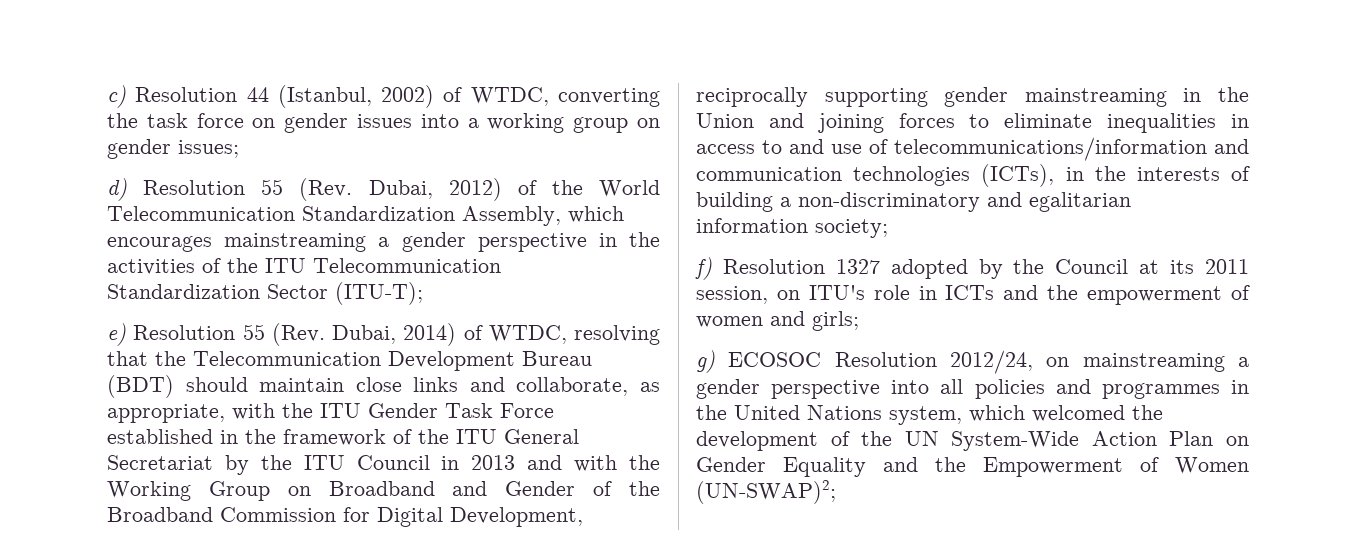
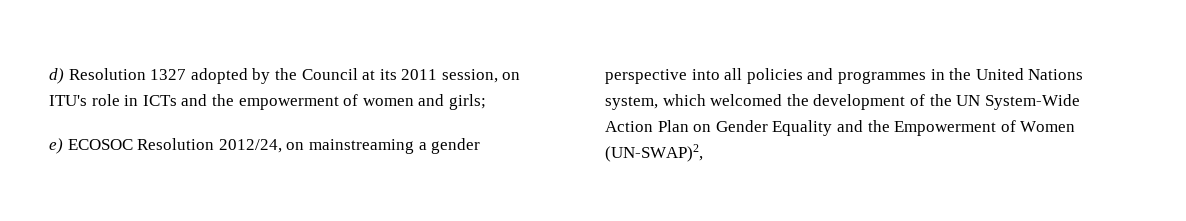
[107,85,660,108] [107,113,660,133] [107,139,239,159] [107,178,660,201] [107,206,624,226] [107,232,661,252] [107,258,501,275] [107,282,423,305] [107,323,660,346] [107,351,592,371] [107,375,660,398] [107,403,554,423] [107,429,579,446] [107,455,661,475] [107,481,660,501] [107,507,583,527] [696,87,1249,107] [696,113,1249,133] [696,137,1249,161] [696,164,1250,187] [696,192,1131,212] [696,218,888,238] [695,257,712,280] c) Resolution 44 (Istanbul, 2002) of WTDC, converting the task force on gender issues into a working group on gender issues; // d) Resolution 55 (Rev. Dubai, 2012) of the World Telecommunication Standardization Assembly, which encourages mainstreaming a gender perspective in the activities of the ITU Telecommunication Standardization Sector (ITU-T); // e) Resolution 55 (Rev. Dubai, 2014) of WTDC, resolving that the Telecommunication Development Bureau (BDT) should maintain close links and collaborate, as appropriate, with the ITU Gender Task Force established in the framework of the ITU General Secretariat by the ITU Council in 2013 and with the Working Group on Broadband and Gender of the Broadband Commission for Digital Development, reciprocally supporting gender mainstreaming in the Union and joining forces to eliminate inequalities in access to and use of telecommunications/information and communication technologies (ICTs), in the interests of building a non-discriminatory and egalitarian information society; // f) -> [49,68,64,84] d)
[696,350,715,373] g) -> [49,138,63,154] e)
[696,480,836,504] (UN-SWAP)2; -> [605,144,703,162] (UN-SWAP)2,

